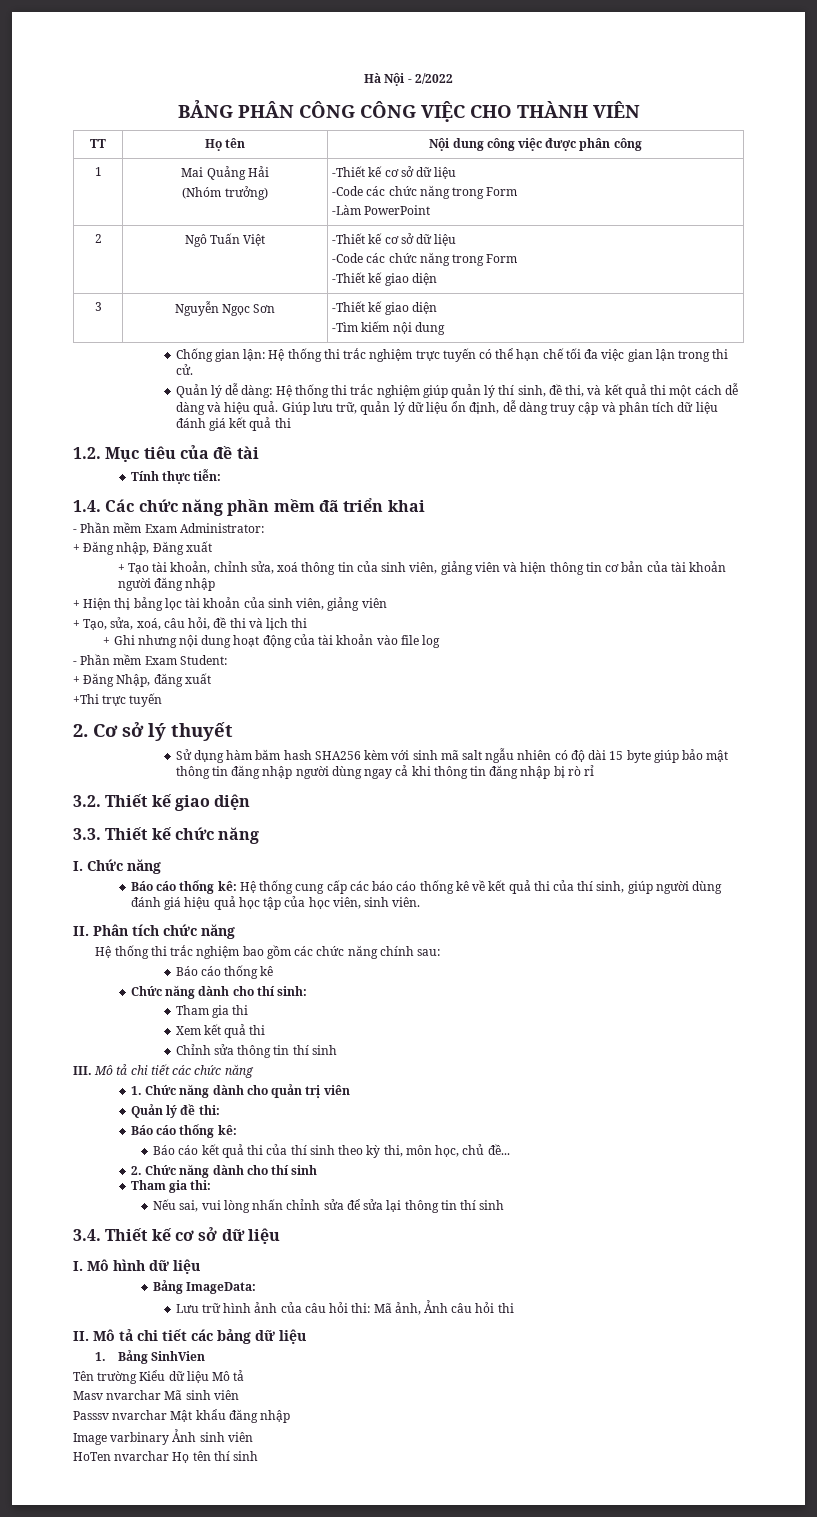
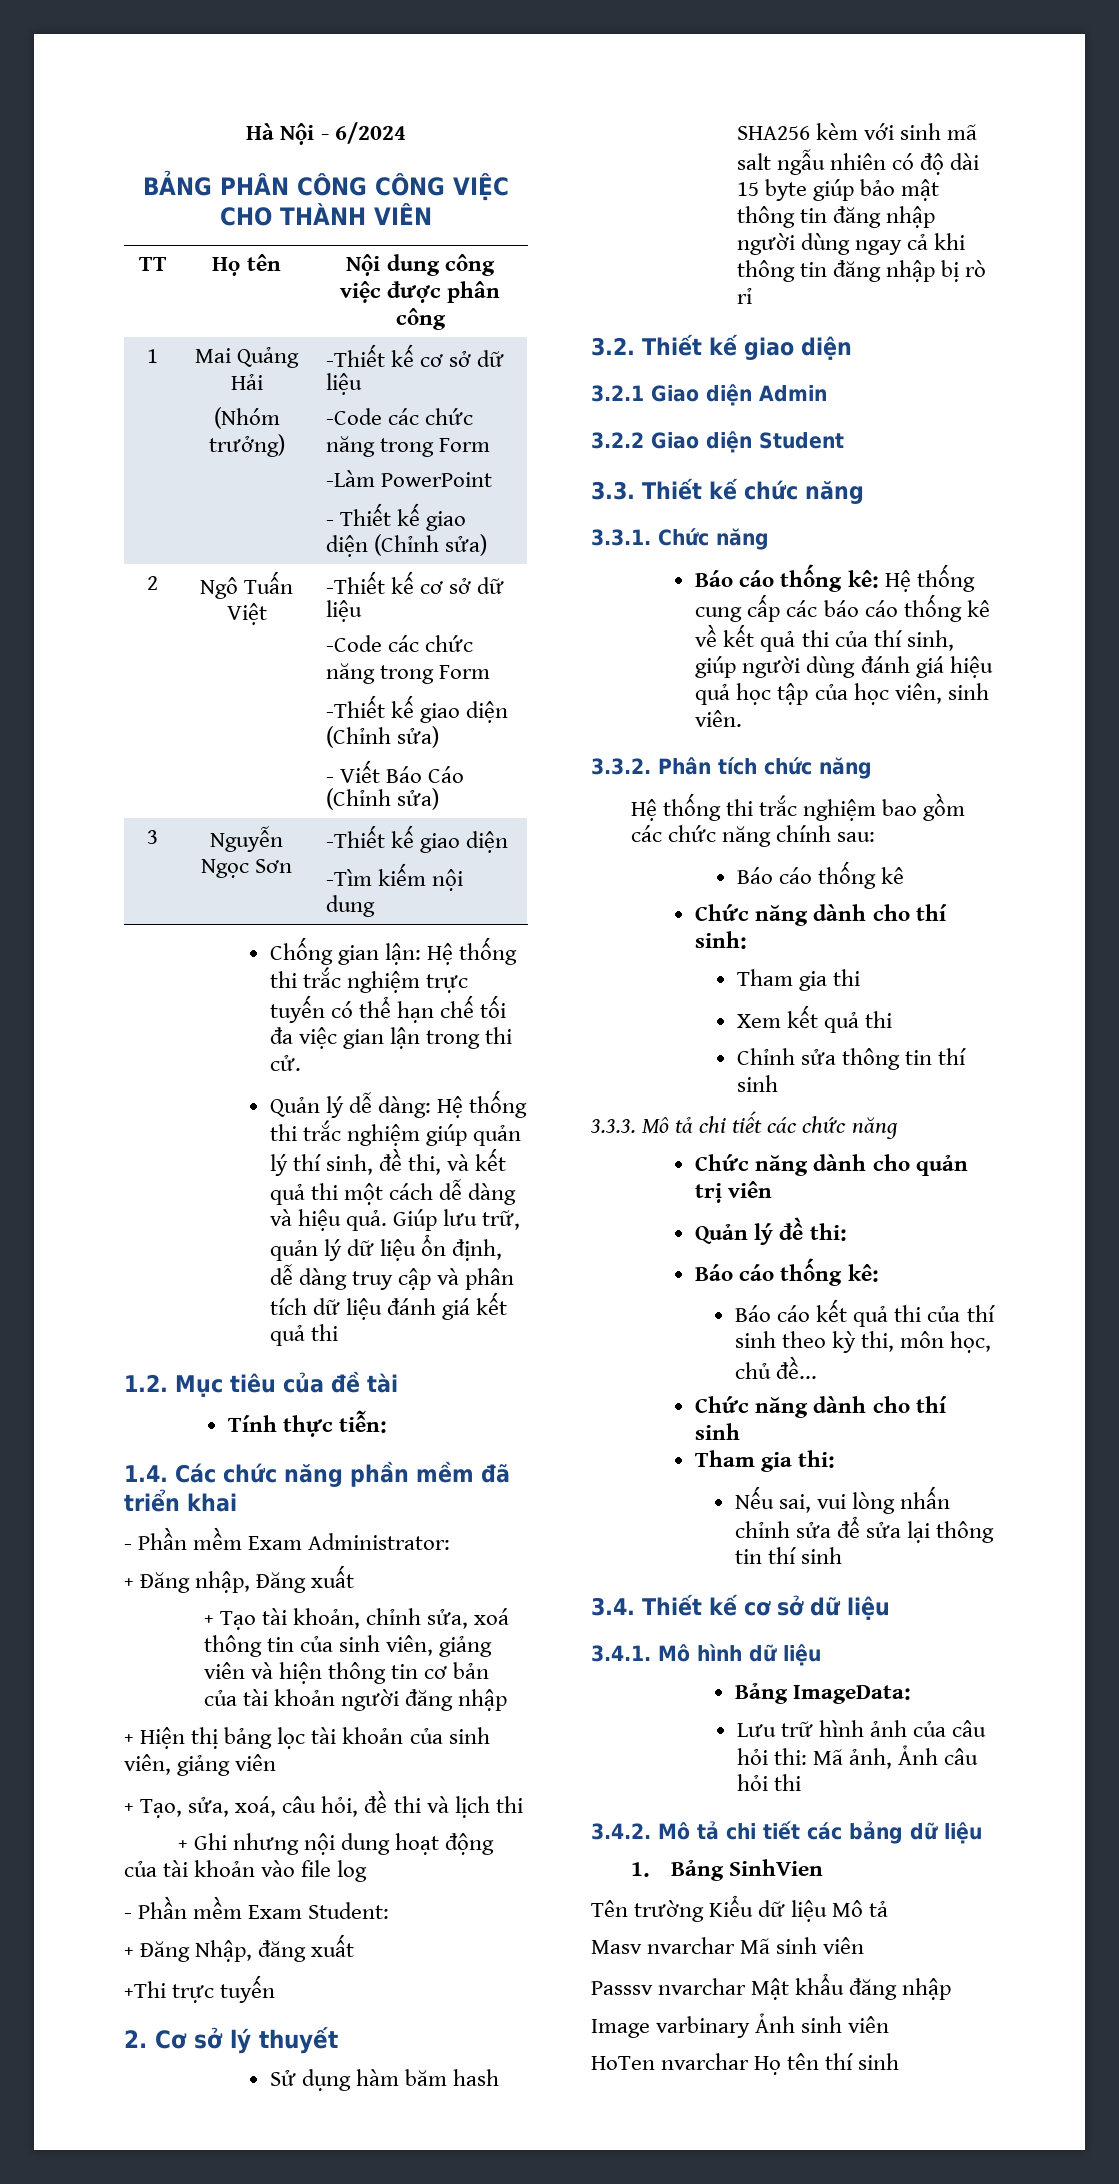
[414,73,453,84] 2/2022 -> [334,122,406,144] 6/2024
(431, 210) none -> [325,503,467,531] [325,534,488,557] // - Thiết kế giao diện (Chỉnh sửa)
(437, 279) none -> [325,726,440,748] [325,760,465,783] [325,788,440,810] (Chỉnh sửa) // - Viết Báo Cáo (Chỉnh sửa)
(251, 802) none -> [591,384,827,406] [591,431,844,453] // 3.2.1 Giao diện Admin // 3.2.2 Giao diện Student
[73,861,83,871] I. -> [591,529,651,546] 3.3.1.
[73,926,89,936] II. -> [591,758,651,775] 3.3.2.
[73,1066,92,1075] III. -> [590,1119,636,1133] 3.3.3.
[130,1086,142,1095] 1. -> (898, 1128) none
[130,1166,142,1175] 2. -> (818, 1367) none
[73,1261,83,1271] I. -> [591,1645,651,1662] 3.4.1.
[73,1331,89,1341] II. -> [591,1823,651,1840] 3.4.2.

